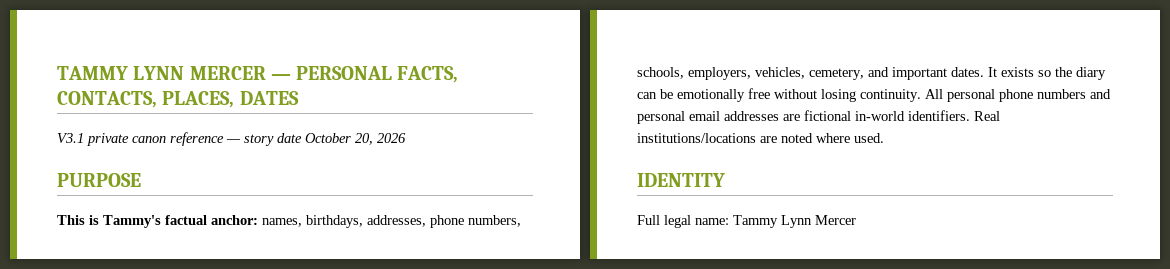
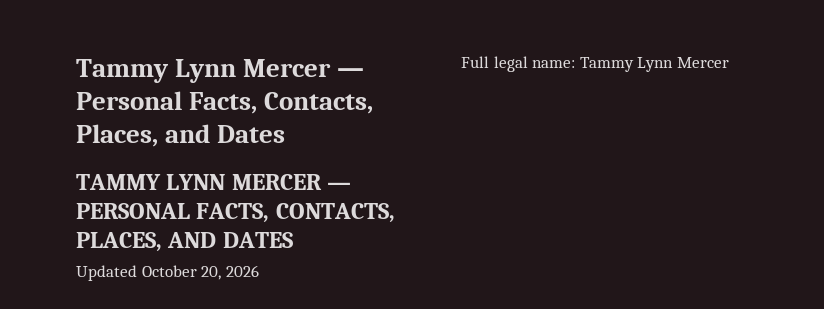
(57, 73) none -> [76,59,365,83] [76,91,374,114] [76,124,286,147] Tammy Lynn Mercer — Personal Facts, Contacts, Places, and Dates //
(235, 99) none -> [167,232,217,248] AND
[57,132,406,146] [57,173,141,187] [57,215,521,228] [637,67,1106,80] [637,88,1111,102] [637,110,1000,124] [637,133,884,143] [637,173,725,187] V3.1 private canon reference — story date October 20, 2026 // PURPOSE // This is Tammy's factual anchor: names, birthdays, addresses, phone numbers, schools, employers, vehicles, cemetery, and important dates. It exists so the diary can be emotionally free without losing continuity. All personal phone numbers and personal email addresses are fictional in-world identifiers. Real institutions/locations are noted where used. // IDENTITY -> [76,265,259,281] Updated October 20, 2026

